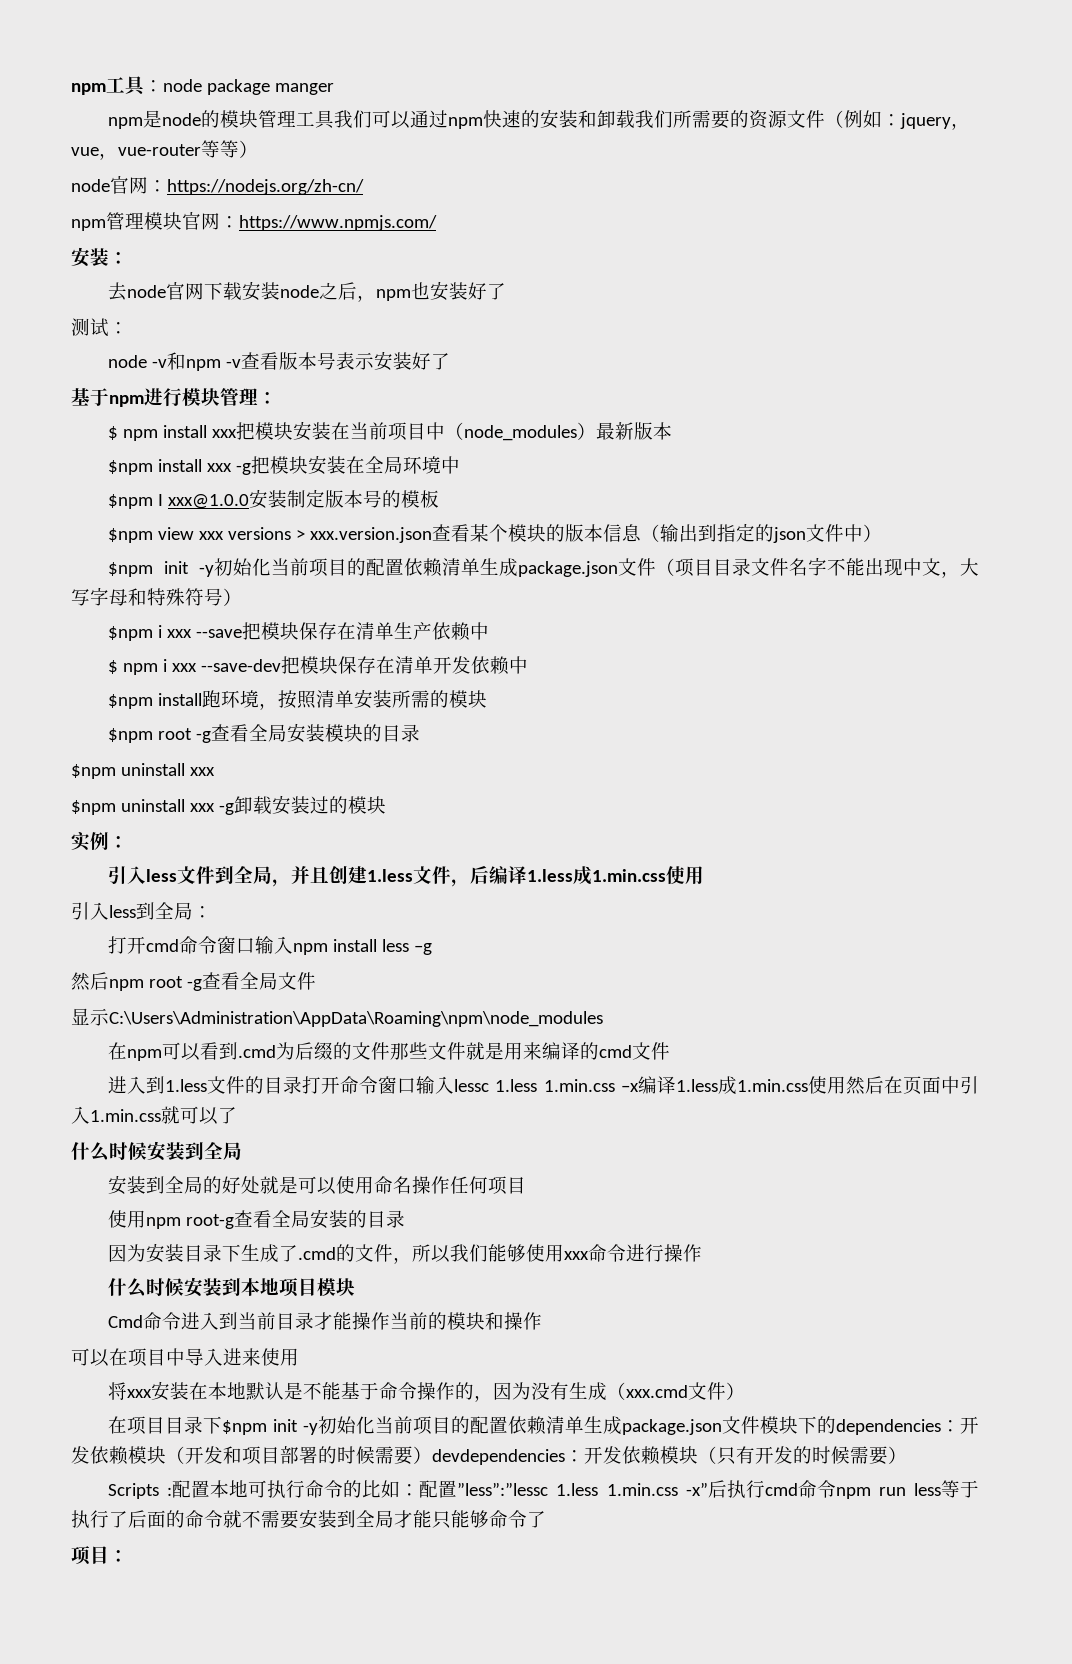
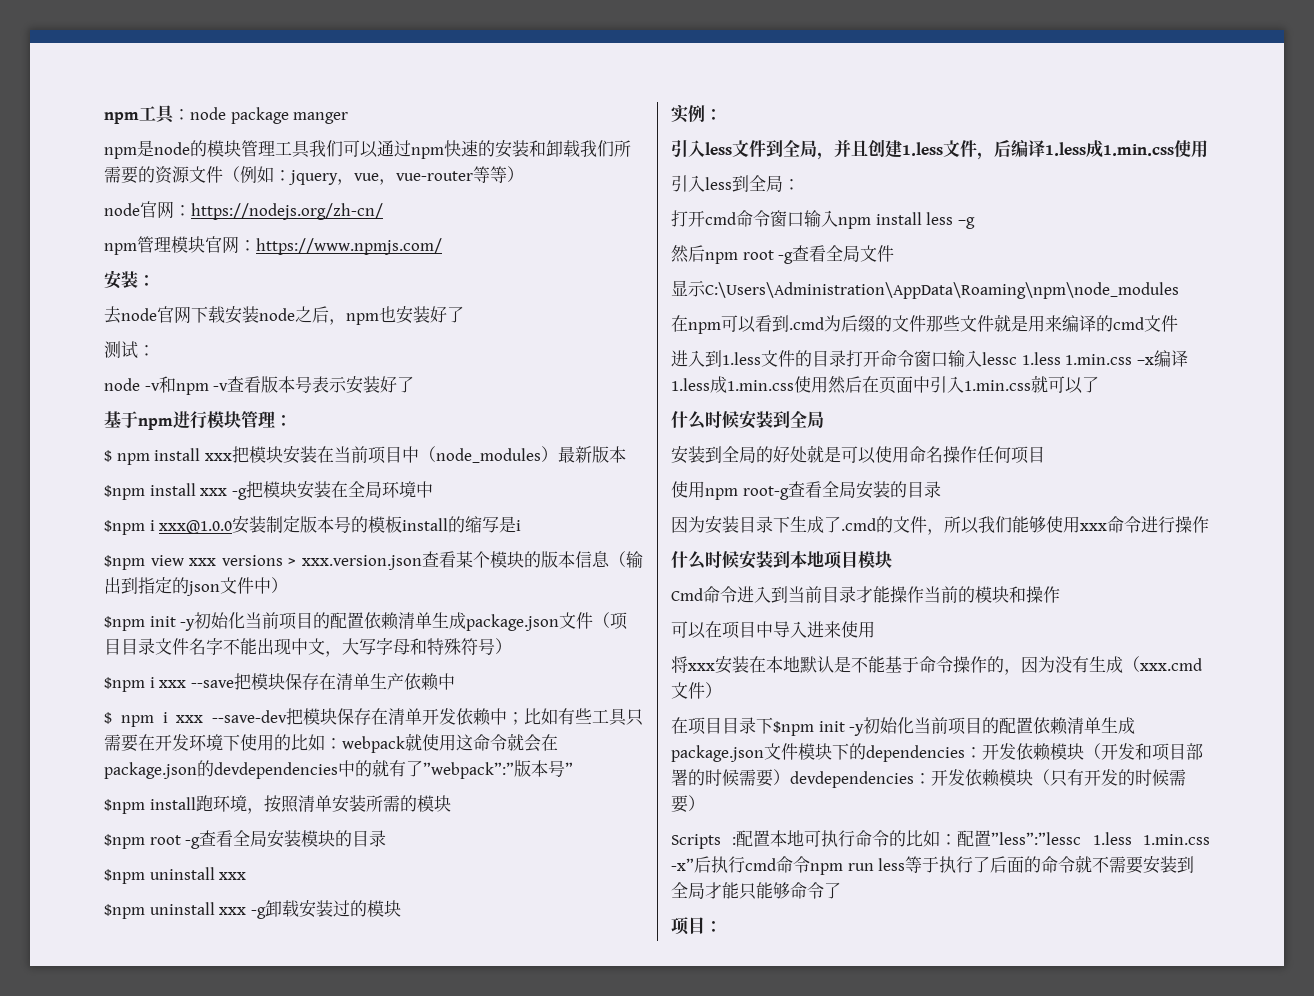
[158,494,164,506] I -> [149,520,155,531] i
(440, 499) none -> [402,516,522,533] install的缩写是i
(529, 665) none -> [507,708,643,726] [104,733,558,753] [104,759,573,779] ；比如有些工具只需要在开发环境下使用的比如：webpack就使用这命令就会在package.json的devdependencies中的就有了”webpack”:”版本号”

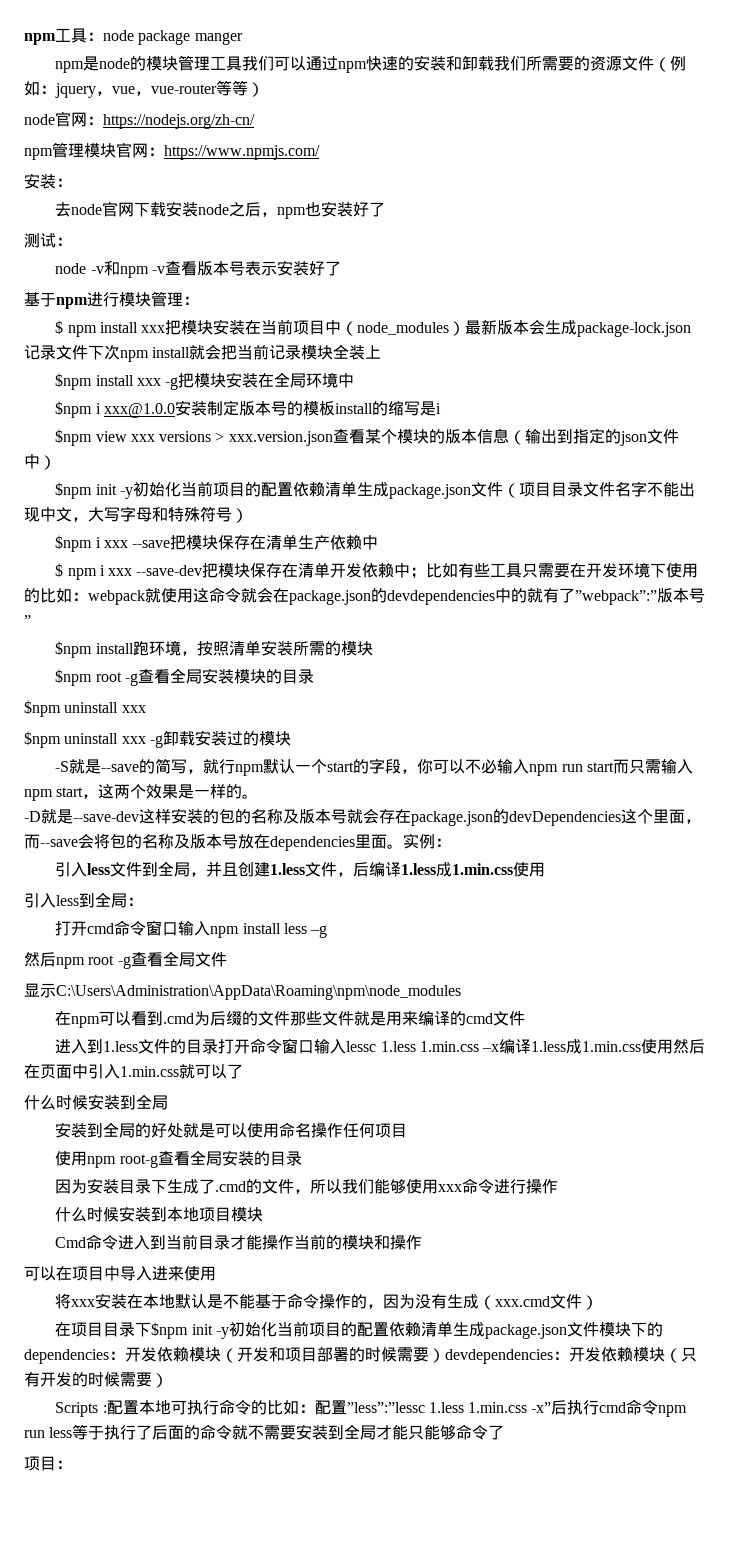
(626, 454) none -> [529,319,692,337] [24,344,382,362] 会生成package-lock.json记录文件下次npm install就会把当前记录模块全装上
(401, 908) none -> [55,758,693,776] [24,784,259,801] [24,808,701,826] [24,833,403,851] -S就是--save的简写，就行npm默认一个start的字段，你可以不必输入npm run start而只需输入npm start，这两个效果是一样的。 // -D就是--save-dev这样安装的包的名称及版本号就会存在package.json的devDependencies这个里面，而--save会将包的名称及版本号放在dependencies里面。

